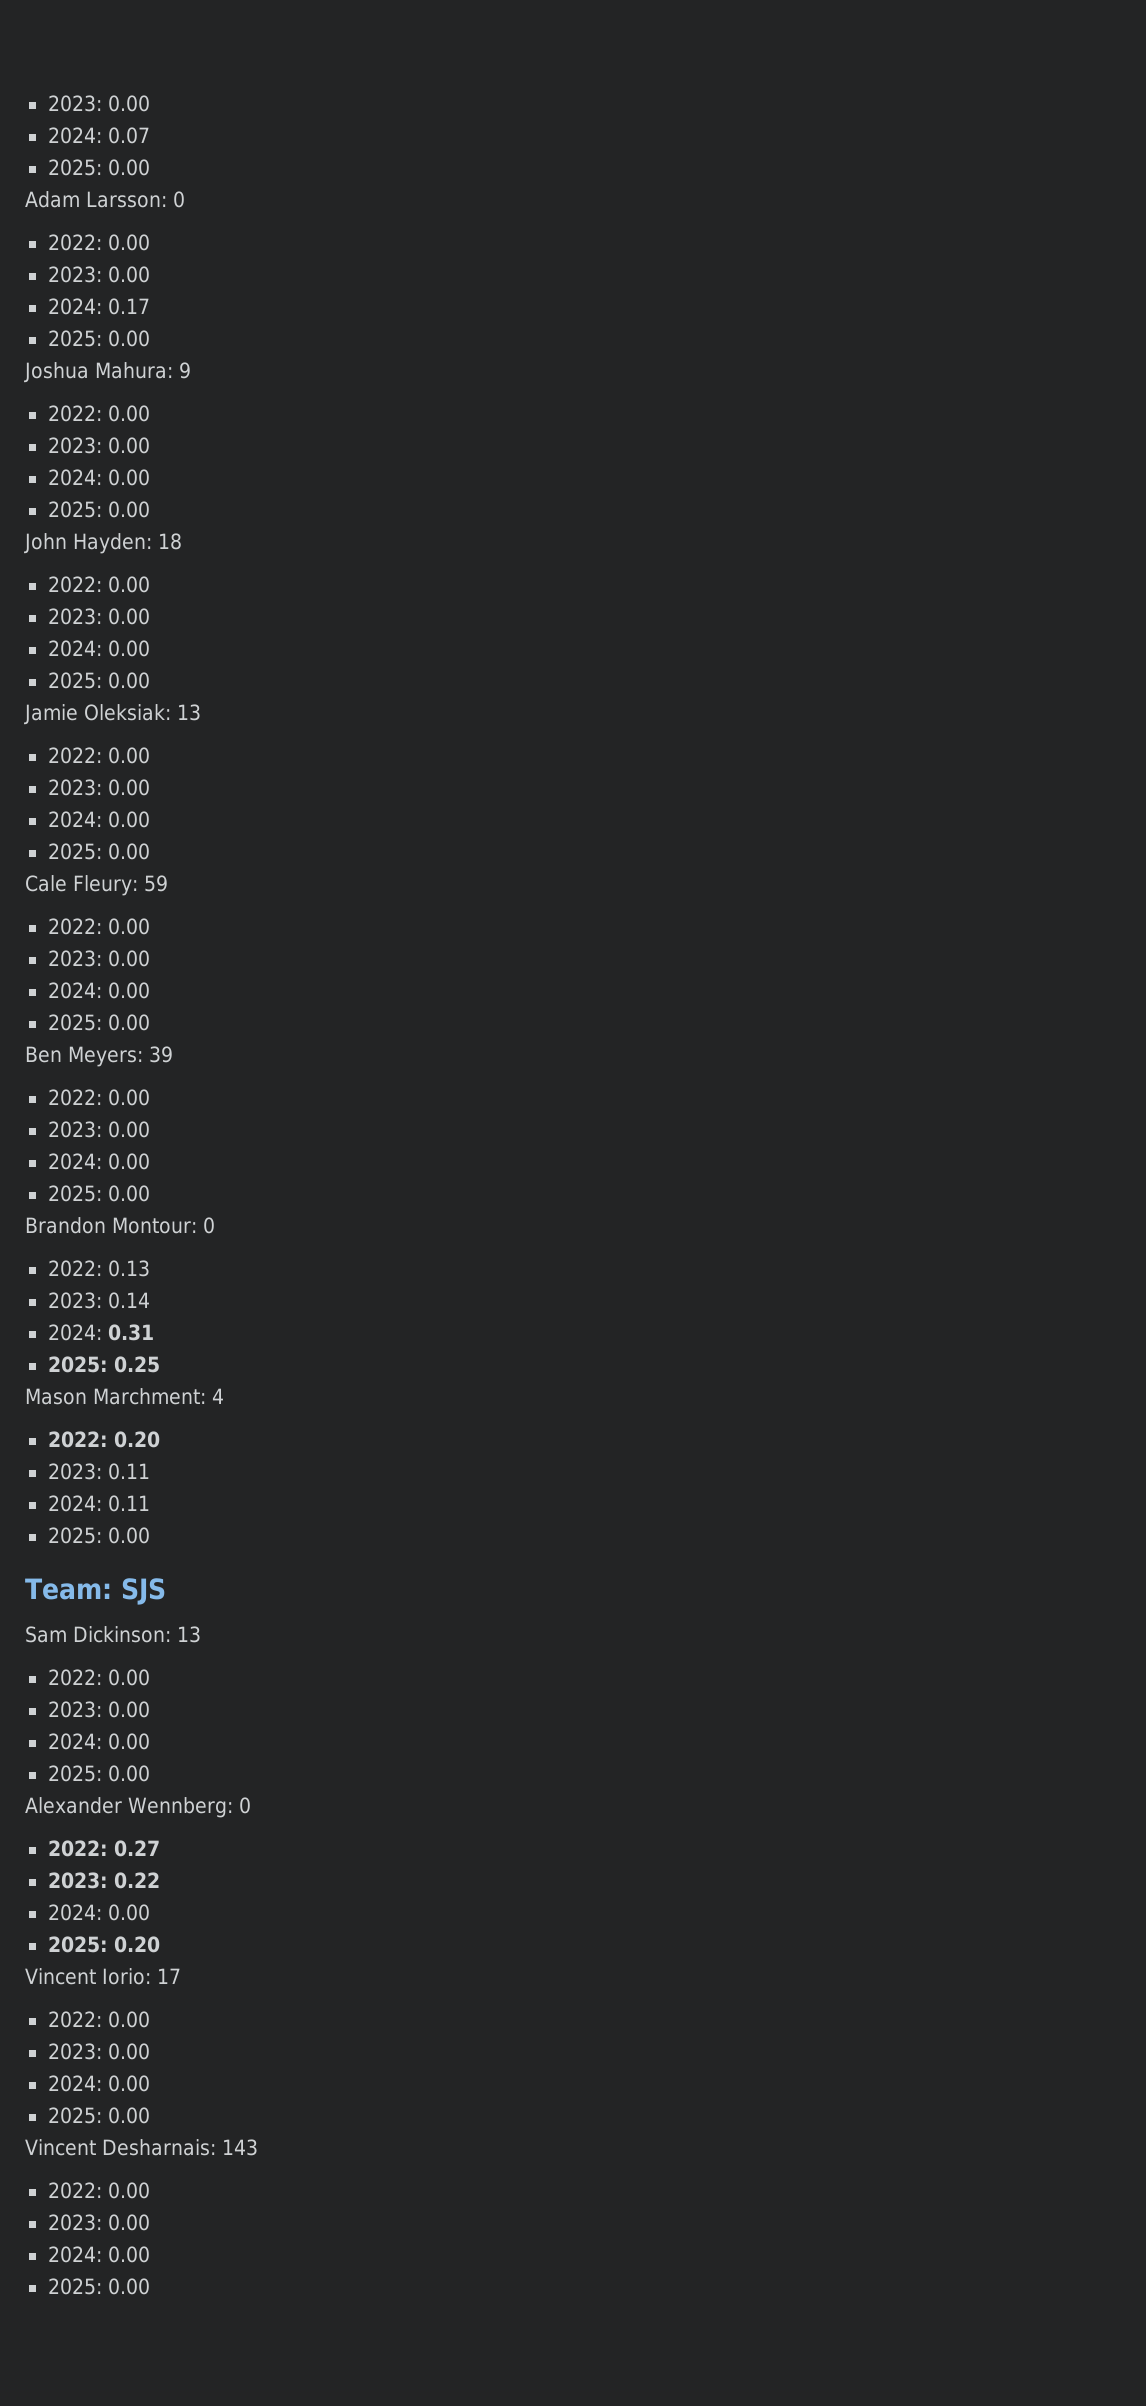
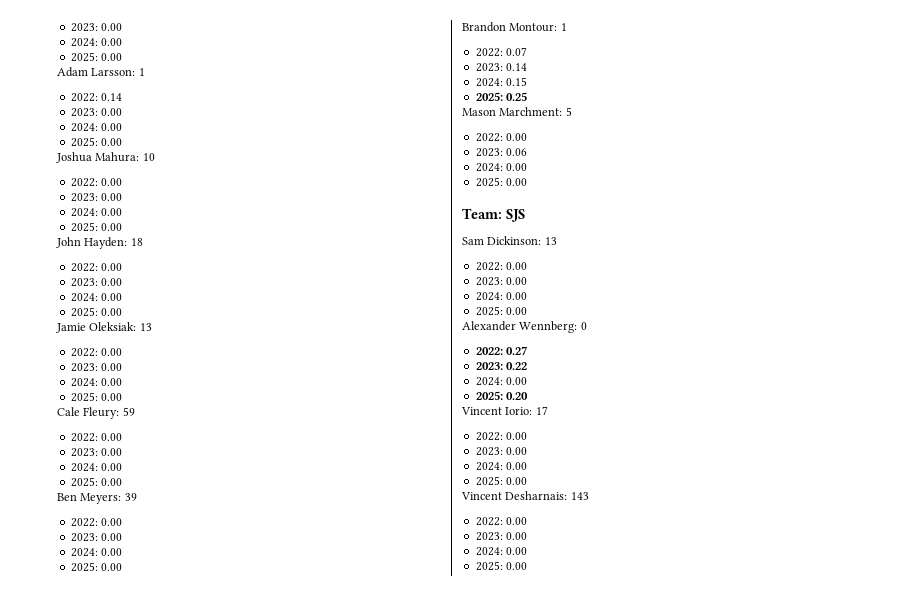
[47,95,150,112] [47,127,150,144] 2023: 0.00 // 2024: 0.07 -> [70,23,123,32] [70,38,123,47] 2023: 0.00 // 2024: 0.00
[173,191,185,208] [47,234,150,251] [47,266,150,283] [47,298,150,315] 0 // 2022: 0.00 // 2023: 0.00 // 2024: 0.17 -> [138,68,145,76] [70,93,123,102] [70,108,123,117] [70,123,123,132] 1 // 2022: 0.14 // 2023: 0.00 // 2024: 0.00
[179,362,191,379] 9 -> [142,153,155,161] 10
[203,1217,215,1234] [47,1260,150,1277] 0 // 2022: 0.13 -> [560,23,567,31] [475,47,528,57] 1 // 2022: 0.07
[107,1324,154,1341] 0.31 -> [506,77,528,86] 0.15
[212,1388,224,1404] [47,1431,160,1448] [47,1463,150,1480] [47,1495,150,1512] 4 // 2022: 0.20 // 2023: 0.11 // 2024: 0.11 -> [565,107,572,116] [475,133,528,142] [475,148,528,157] [475,163,528,172] 5 // 2022: 0.00 // 2023: 0.06 // 2024: 0.00

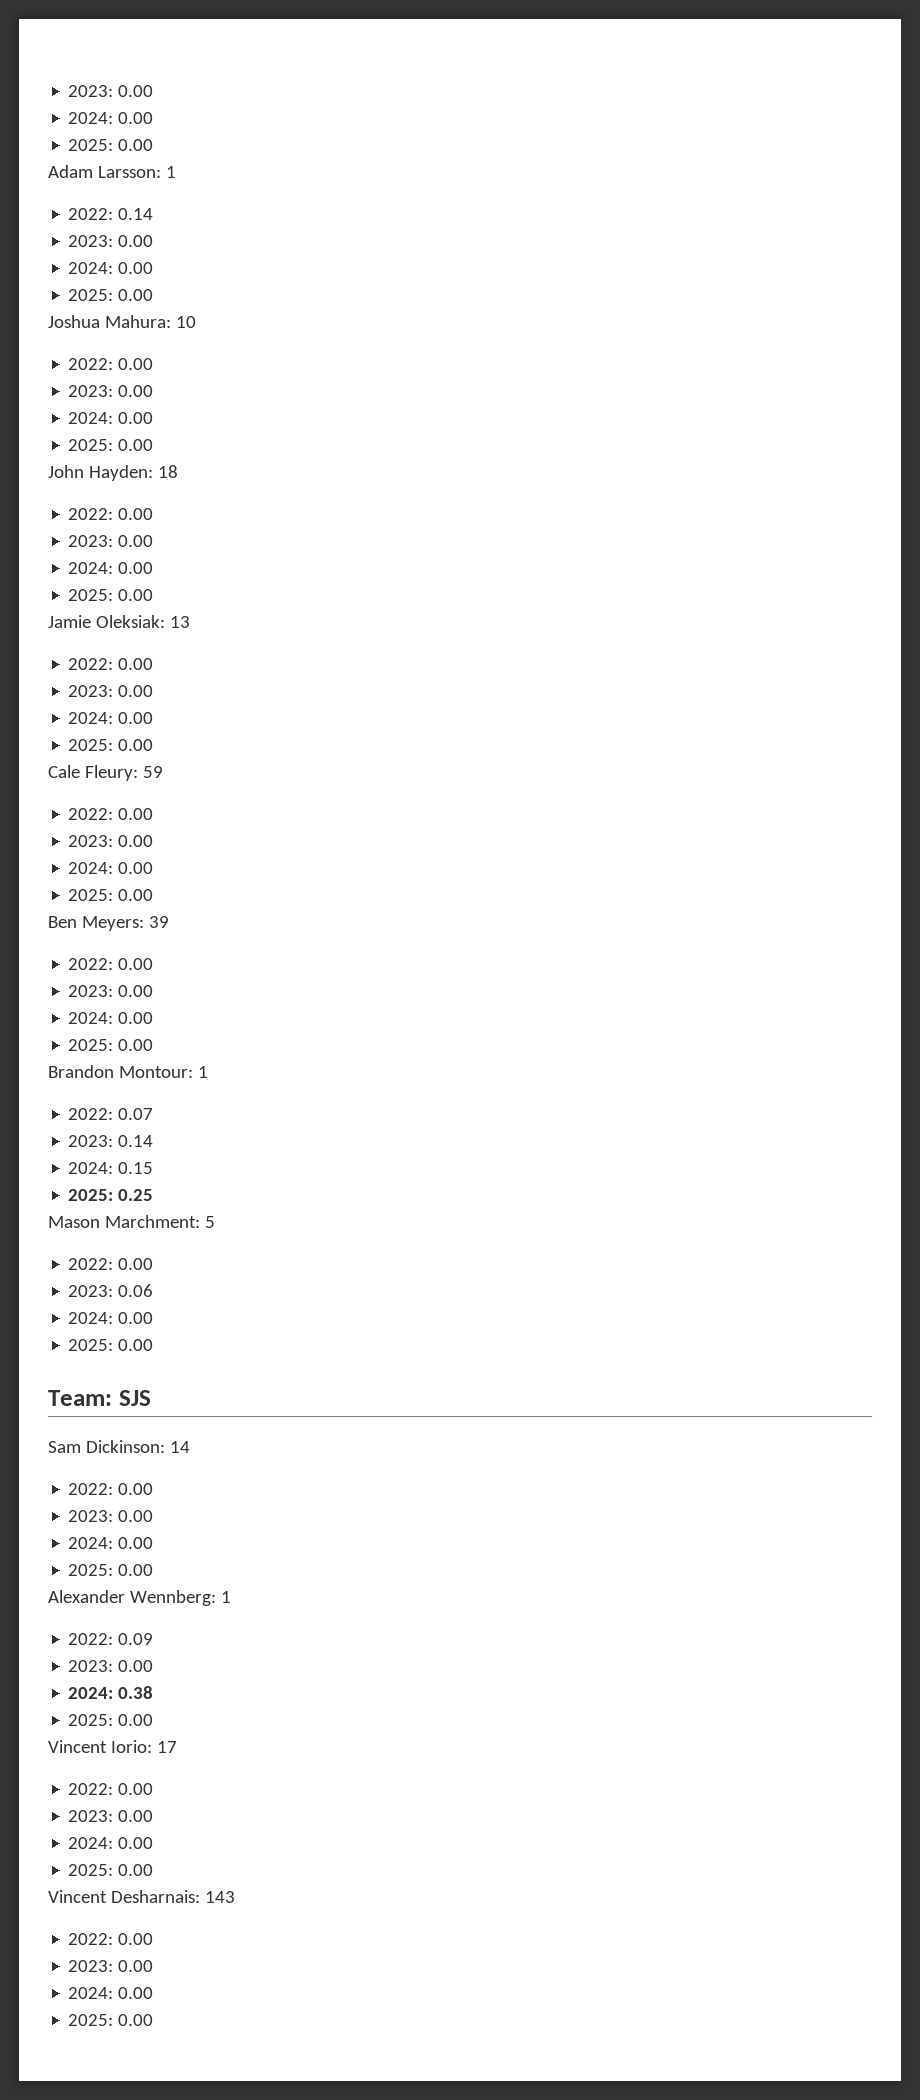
[544,237,557,245] 13 -> [169,1441,190,1453] 14
[580,322,587,330] [475,346,528,355] [475,362,528,370] [475,377,528,386] [475,391,529,400] 0 // 2022: 0.27 // 2023: 0.22 // 2024: 0.00 // 2025: 0.20 -> [220,1591,231,1603] [68,1633,154,1645] [68,1660,154,1672] [68,1686,154,1699] [68,1714,154,1726] 1 // 2022: 0.09 // 2023: 0.00 // 2024: 0.38 // 2025: 0.00

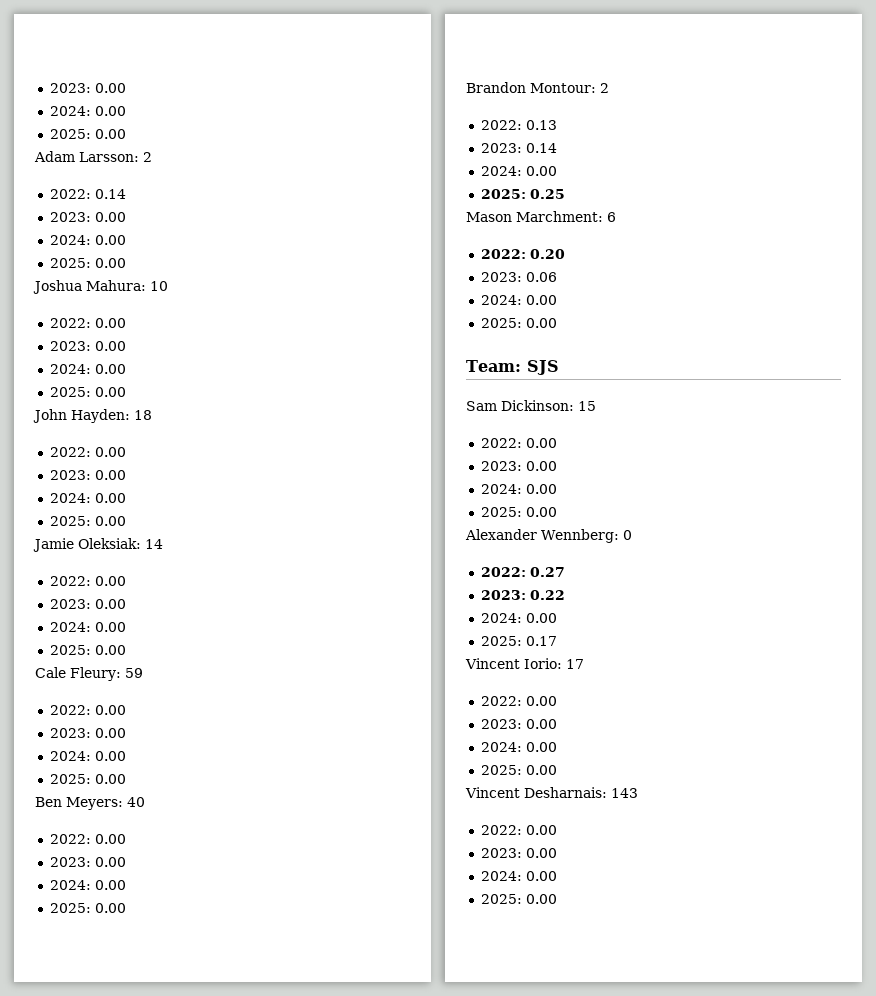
[165,166,176,178] 1 -> [143,152,152,162] 2
[169,616,190,628] 13 -> [145,539,163,549] 14
[148,916,169,928] 39 -> [127,797,145,807] 40
[197,1066,208,1078] [68,1108,154,1120] 1 // 2022: 0.07 -> [600,83,609,93] [480,120,557,130] 2 // 2022: 0.13
[118,1162,154,1174] 0.15 -> [525,166,557,176] 0.00
[204,1216,215,1228] [68,1258,154,1270] 5 // 2022: 0.00 -> [607,212,616,222] [480,249,565,259] 6 // 2022: 0.20
[169,1441,190,1453] 14 -> [578,401,596,411] 15
[220,1591,231,1603] [68,1633,154,1645] [68,1660,154,1672] [68,1686,154,1699] [68,1714,154,1726] 1 // 2022: 0.09 // 2023: 0.00 // 2024: 0.38 // 2025: 0.00 -> [622,530,632,540] [480,567,565,577] [480,590,565,600] [480,613,557,623] [480,636,557,646] 0 // 2022: 0.27 // 2023: 0.22 // 2024: 0.00 // 2025: 0.17

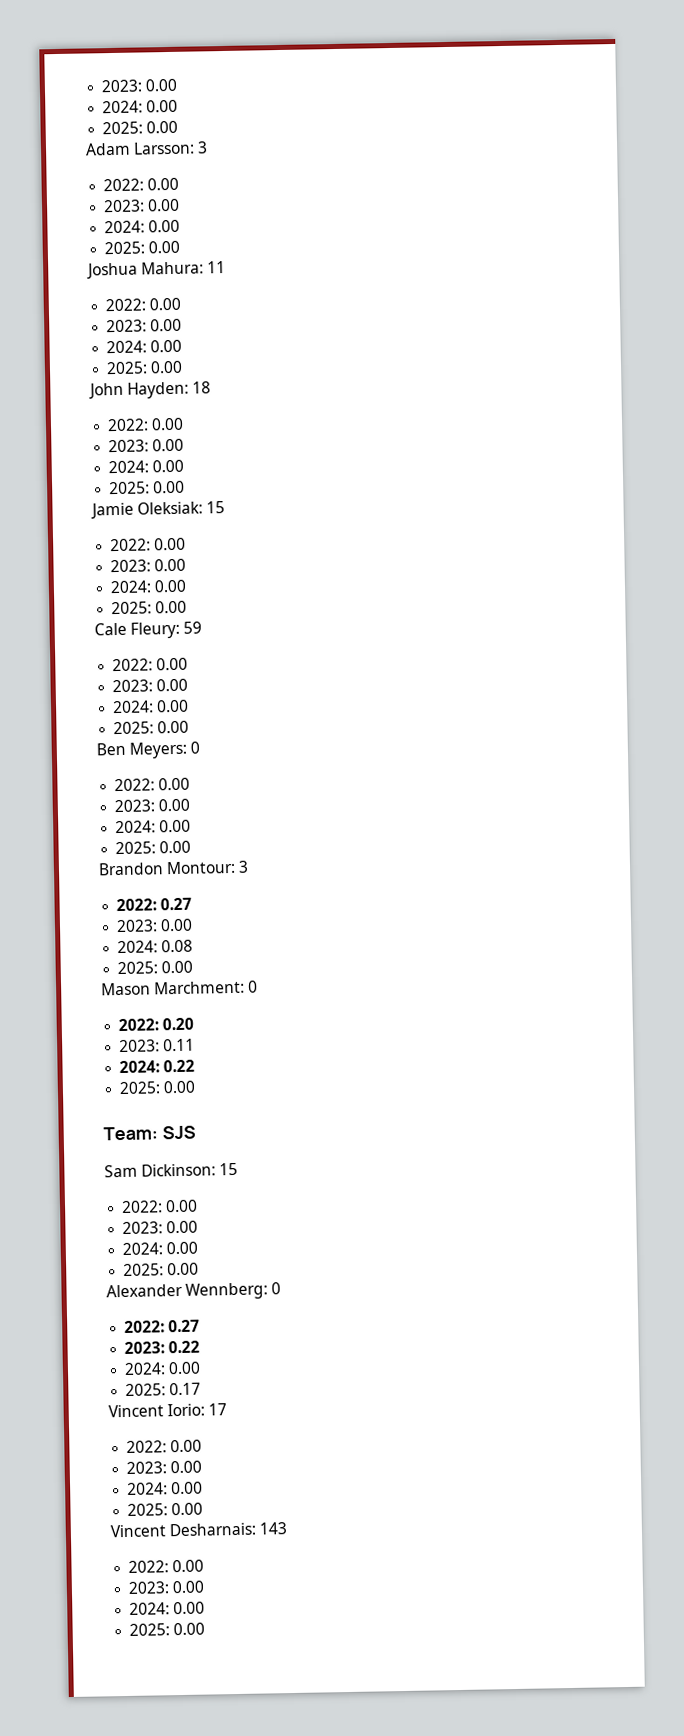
[143,152,152,162] [49,189,126,199] 2 // 2022: 0.14 -> [197,141,209,154] [103,177,180,192] 3 // 2022: 0.00
[150,281,168,291] 10 -> [207,260,227,274] 11
[145,539,163,549] 14 -> [206,501,226,514] 15
[127,797,145,807] 40 -> [190,741,201,754] 0
[600,83,609,93] [480,120,557,130] [480,143,557,153] [480,166,557,176] [480,189,565,199] 2 // 2022: 0.13 // 2023: 0.14 // 2024: 0.00 // 2025: 0.25 -> [238,860,250,873] [116,897,193,912] [116,918,194,933] [117,939,194,954] [117,960,194,975] 3 // 2022: 0.27 // 2023: 0.00 // 2024: 0.08 // 2025: 0.00
[607,212,616,222] 6 -> [248,980,259,993] 0
[525,272,557,282] [480,295,557,305] 0.06 // 2024: 0.00 -> [163,1038,196,1052] [119,1059,196,1074] 0.11 // 2024: 0.22

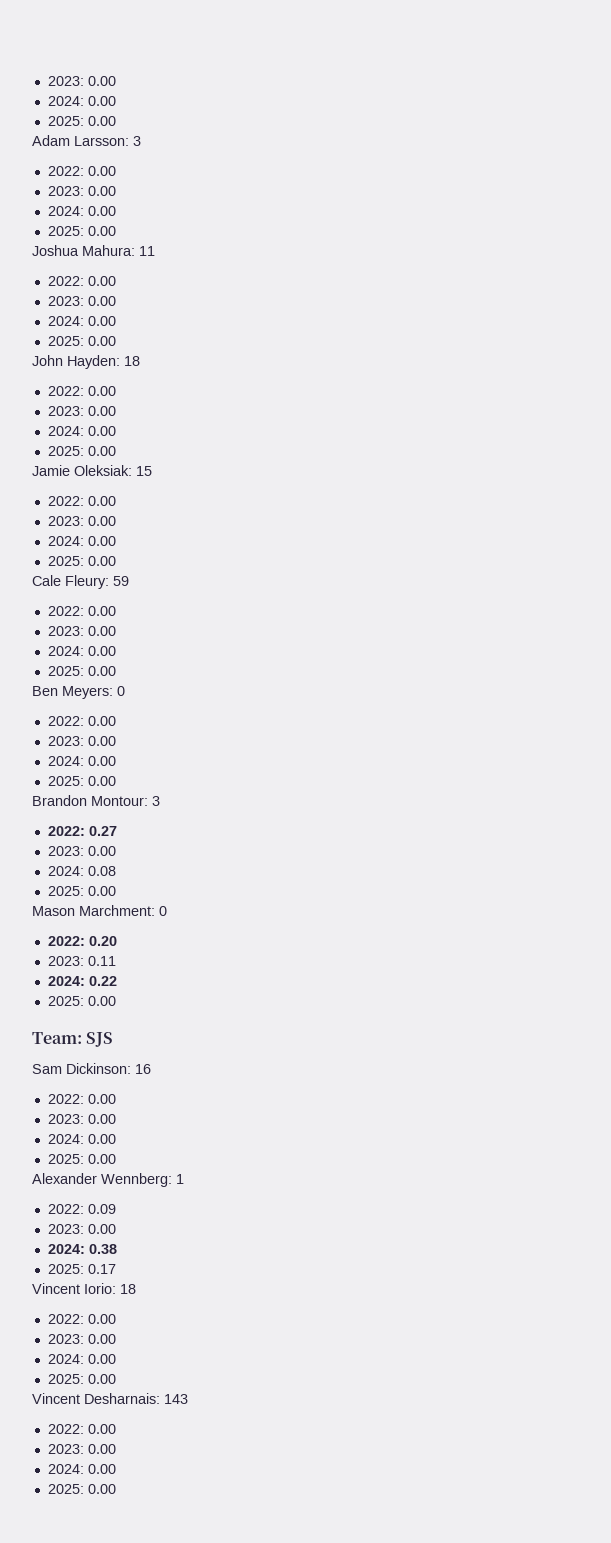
[219,1162,239,1176] 15 -> [135,1064,151,1074] 16
[271,1282,282,1295] [124,1319,201,1333] [124,1340,201,1354] [124,1361,202,1375] 0 // 2022: 0.27 // 2023: 0.22 // 2024: 0.00 -> [176,1174,184,1184] [47,1204,116,1214] [47,1224,116,1234] [47,1244,117,1254] 1 // 2022: 0.09 // 2023: 0.00 // 2024: 0.38
[208,1403,228,1416] 17 -> [120,1284,136,1294] 18

